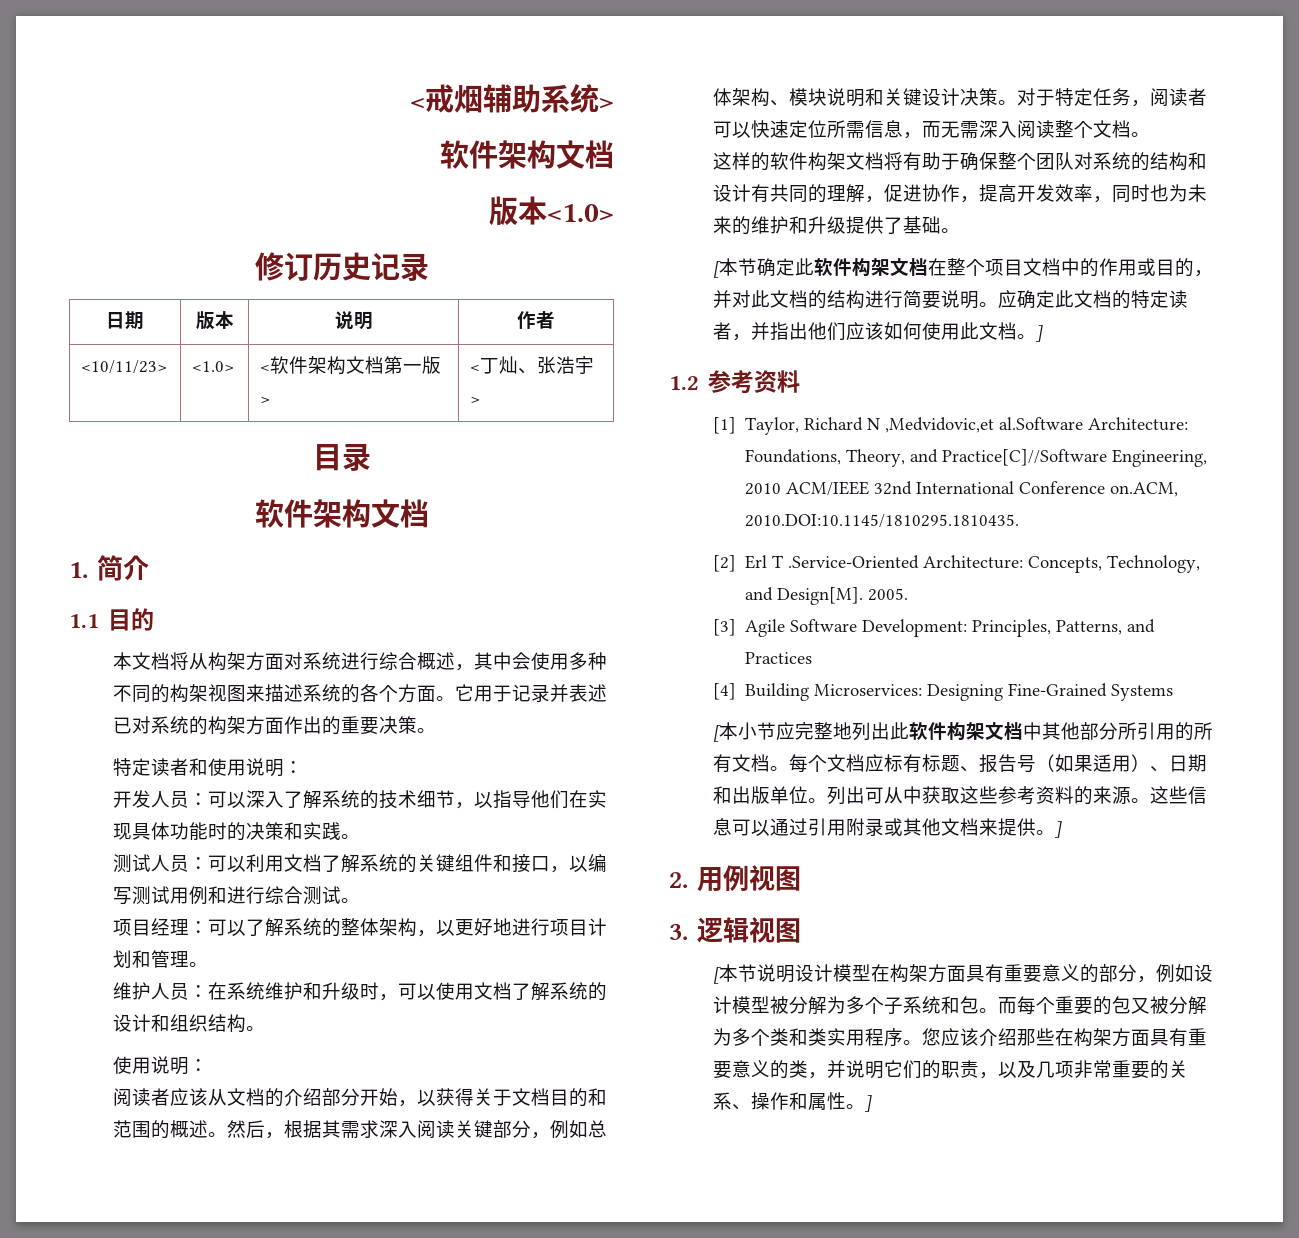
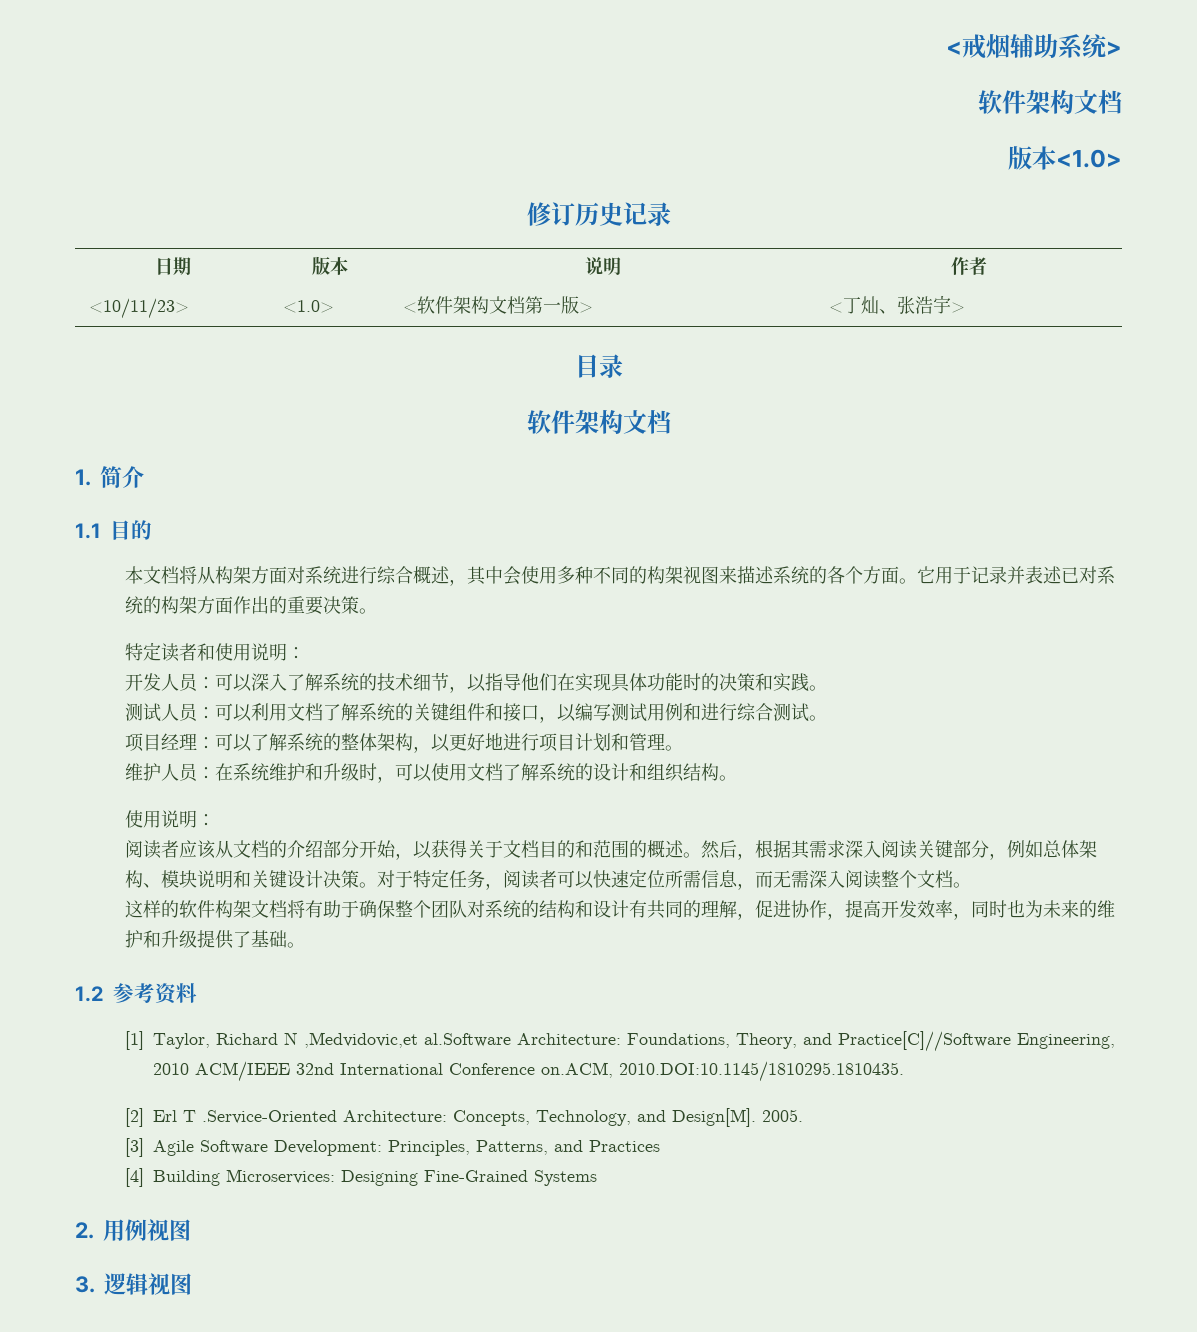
[713,258,1214,278] [713,290,1189,309] [713,322,1044,342] // [本节确定此软件构架文档在整个项目文档中的作用或目的，并对此文档的结构进行简要说明。应确定此文档的特定读者，并指出他们应该如何使用此文档。] -> (306, 945) none
[713,722,1214,742] [713,754,1208,773] [713,786,1208,805] [713,818,1063,838] // [本小节应完整地列出此软件构架文档中其他部分所引用的所有文档。每个文档应标有标题、报告号（如果适用）、日期和出版单位。列出可从中获取这些参考资料的来源。这些信息可以通过引用附录或其他文档来提供。] -> (598, 1178) none
[713,964,1214,984] [713,996,1208,1015] [713,1028,1208,1047] [713,1060,1189,1079] [713,1092,873,1112] // [本节说明设计模型在构架方面具有重要意义的部分，例如设计模型被分解为多个子系统和包。而每个重要的包又被分解为多个类和类实用程序。您应该介绍那些在构架方面具有重要意义的类，并说明它们的职责，以及几项非常重要的关系、操作和属性。] -> (192, 1284) none

